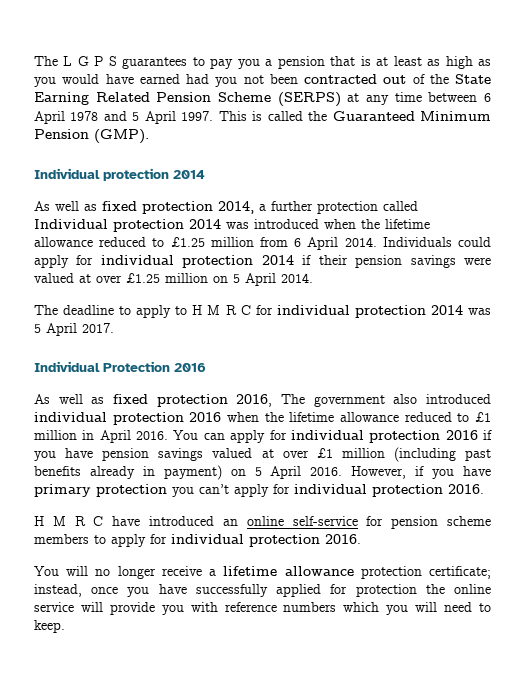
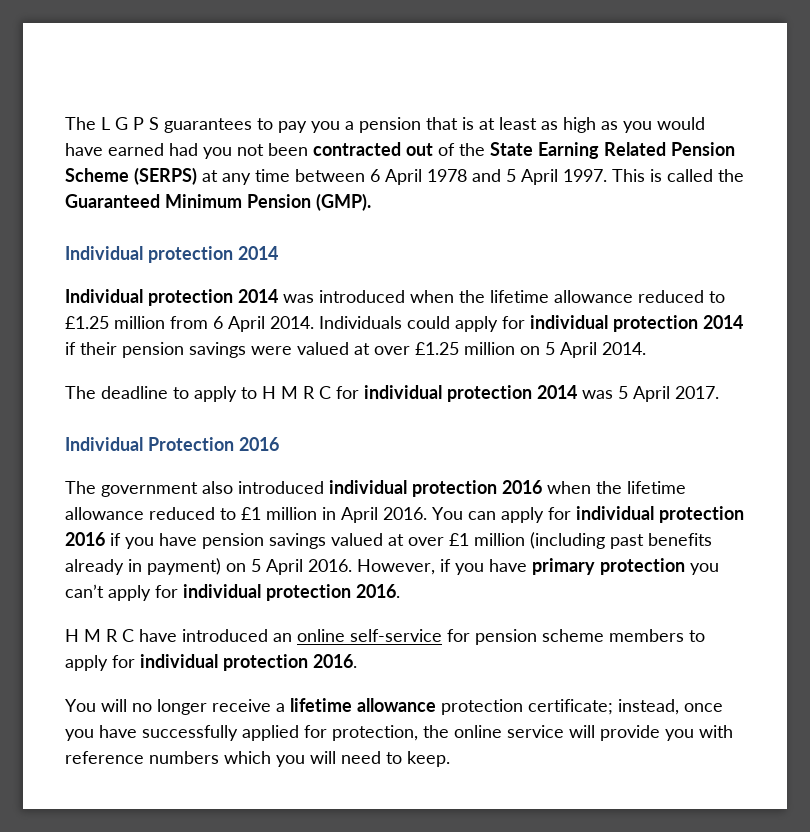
[34,201,418,214] As well as fixed protection 2014, a further protection called -> (278, 253) none
[34,394,273,407] As well as fixed protection 2016, -> (279, 444) none
[355,584,417,597] protection -> [332,725,418,741] protection,

